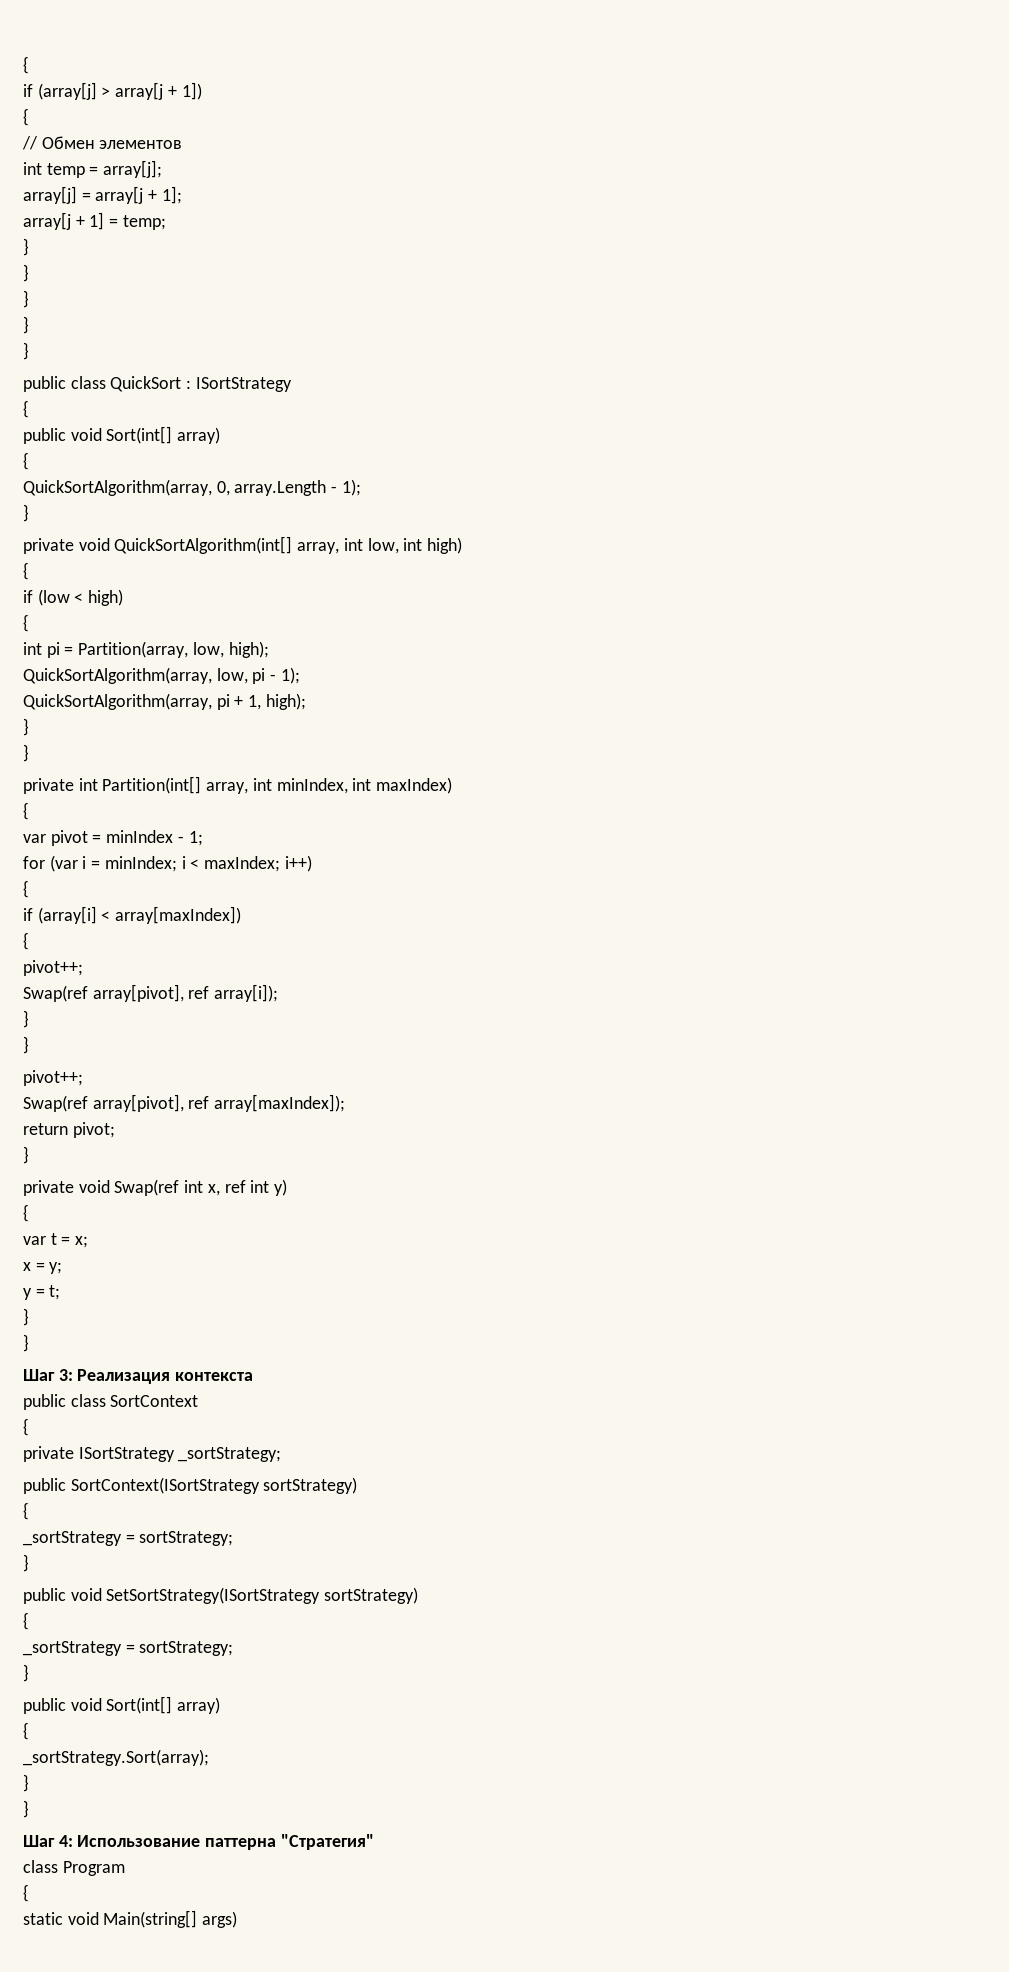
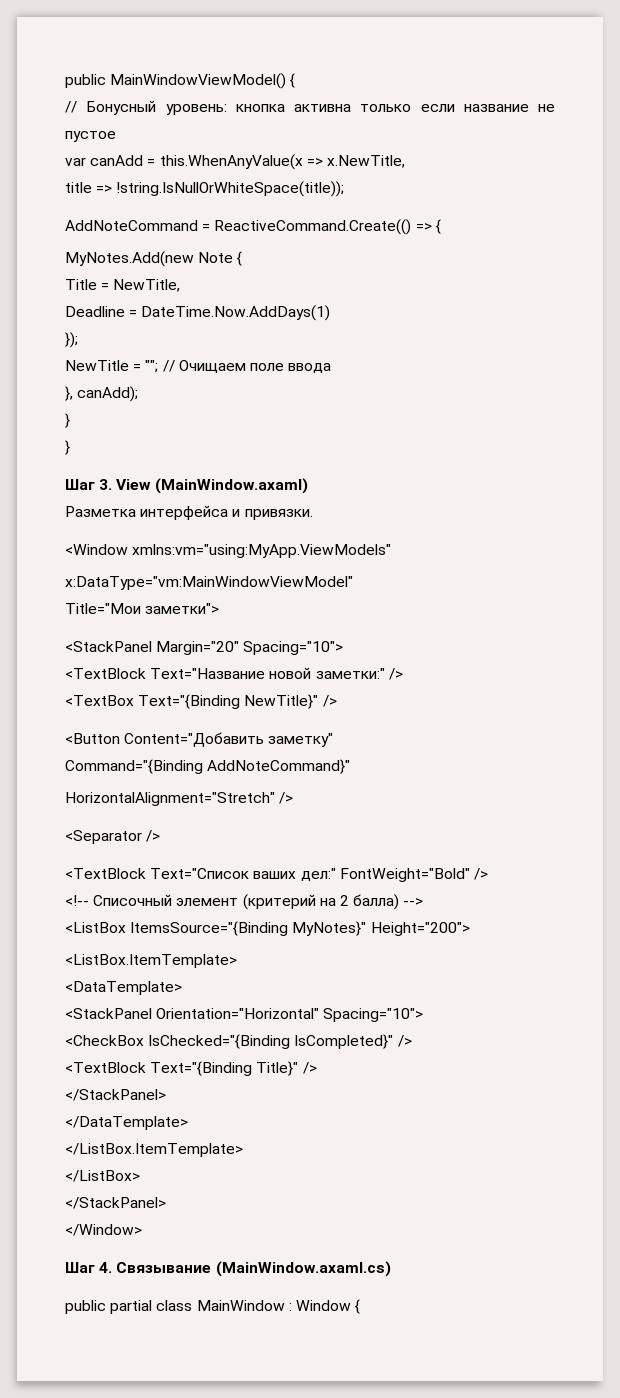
[23,56,29,74] [23,82,202,100] [23,108,29,126] [22,136,183,150] [23,160,163,178] [23,186,182,204] [23,212,166,230] [23,238,29,256] [23,264,29,282] [23,290,29,308] [23,316,29,334] [23,342,29,360] [23,376,292,392] [23,400,29,418] [23,426,221,444] [23,452,29,470] [23,479,361,496] [23,504,29,522] [23,536,463,554] [23,562,29,580] [23,589,124,606] [23,614,29,632] [23,641,269,658] [23,667,300,684] [23,693,306,710] [23,718,29,736] [23,744,29,762] [23,776,453,794] [23,802,29,820] [23,830,203,846] [23,855,312,872] [23,880,29,898] [23,906,242,924] [23,932,29,950] [23,960,83,976] [23,984,279,1002] [23,1010,29,1028] [23,1036,29,1054] [23,1070,83,1086] [23,1094,346,1112] [23,1122,115,1138] [23,1146,29,1164] [23,1179,288,1196] [23,1204,29,1222] [23,1233,89,1248] [23,1262,63,1274] [23,1285,61,1300] [23,1308,29,1326] [23,1334,29,1352] [23,1369,254,1384] [23,1394,199,1410] [23,1418,29,1436] [23,1446,282,1462] [23,1477,358,1494] [23,1502,29,1520] [23,1531,234,1546] [23,1554,29,1572] [23,1587,419,1604] [23,1612,29,1630] [23,1641,234,1656] [23,1664,29,1682] [23,1696,221,1714] [23,1722,29,1740] [23,1749,209,1766] [23,1774,29,1792] [23,1800,29,1818] [23,1834,374,1850] [23,1860,125,1876] [23,1884,29,1902] [23,1910,238,1928] { // if (array[j] > array[j + 1]) // { // // Обмен элементов // int temp = array[j]; // array[j] = array[j + 1]; // array[j + 1] = temp; // } // } // } // } // } // public class QuickSort : ISortStrategy // { // public void Sort(int[] array) // { // QuickSortAlgorithm(array, 0, array.Length - 1); // } // private void QuickSortAlgorithm(int[] array, int low, int high) // { // if (low < high) // { // int pi = Partition(array, low, high); // QuickSortAlgorithm(array, low, pi - 1); // QuickSortAlgorithm(array, pi + 1, high); // } // } // private int Partition(int[] array, int minIndex, int maxIndex) // { // var pivot = minIndex - 1; // for (var i = minIndex; i < maxIndex; i++) // { // if (array[i] < array[maxIndex]) // { // pivot++; // Swap(ref array[pivot], ref array[i]); // } // } // pivot++; // Swap(ref array[pivot], ref array[maxIndex]); // return pivot; // } // private void Swap(ref int x, ref int y) // { // var t = x; // x = y; // y = t; // } // } // Шаг 3: Реализация контекста // public class SortContext // { // private ISortStrategy _sortStrategy; // public SortContext(ISortStrategy sortStrategy) // { // _sortStrategy = sortStrategy; // } // public void SetSortStrategy(ISortStrategy sortStrategy) // { // _sortStrategy = sortStrategy; // } // public void Sort(int[] array) // { // _sortStrategy.Sort(array); // } // } // Шаг 4: Использование паттерна "Стратегия" // class Program // { // static void Main(string[] args) -> [65,73,296,89] [65,100,555,115] [65,131,116,142] [65,154,405,170] [65,181,345,197] [65,219,441,235] [65,251,243,267] [65,279,181,292] [65,305,331,321] [65,332,78,348] [65,360,332,373] [65,386,139,402] [65,413,70,428] [65,440,70,455] [65,478,308,494] [65,505,313,520] [65,544,392,558] [65,576,353,590] [65,603,220,614] [65,641,344,655] [65,667,403,680] [65,694,337,709] [65,732,334,747] [65,759,351,774] [65,792,294,806] [65,830,161,844] [65,868,488,882] [65,894,424,910] [65,921,470,936] [65,954,237,968] [65,981,182,995] [65,1008,424,1022] [65,1034,412,1049] [65,1061,317,1076] [65,1089,166,1101] [65,1116,188,1130] [65,1143,243,1157] [65,1170,140,1182] [65,1197,166,1209] [65,1224,142,1236] [65,1261,391,1277] [65,1299,361,1314] public MainWindowViewModel() { // // Бонусный уровень: кнопка активна только если название не пустое // var canAdd = this.WhenAnyValue(x => x.NewTitle, // title => !string.IsNullOrWhiteSpace(title)); // AddNoteCommand = ReactiveCommand.Create(() => { // MyNotes.Add(new Note { // Title = NewTitle, // Deadline = DateTime.Now.AddDays(1) // }); // NewTitle = ""; // Очищаем поле ввода // }, canAdd); // } // } // Шаг 3. View (MainWindow.axaml) // Разметка интерфейса и привязки. // <Window xmlns:vm="using:MyApp.ViewModels" // x:DataType="vm:MainWindowViewModel" // Title="Мои заметки"> // <StackPanel Margin="20" Spacing="10"> // <TextBlock Text="Название новой заметки:" /> // <TextBox Text="{Binding NewTitle}" /> // <Button Content="Добавить заметку" // Command="{Binding AddNoteCommand}" // HorizontalAlignment="Stretch" /> // <Separator /> // <TextBlock Text="Список ваших дел:" FontWeight="Bold" /> // <!-- Списочный элемент (критерий на 2 балла) --> // <ListBox ItemsSource="{Binding MyNotes}" Height="200"> // <ListBox.ItemTemplate> // <DataTemplate> // <StackPanel Orientation="Horizontal" Spacing="10"> // <CheckBox IsChecked="{Binding IsCompleted}" /> // <TextBlock Text="{Binding Title}" /> // </StackPanel> // </DataTemplate> // </ListBox.ItemTemplate> // </ListBox> // </StackPanel> // </Window> // Шаг 4. Связывание (MainWindow.axaml.cs) // public partial class MainWindow : Window {

